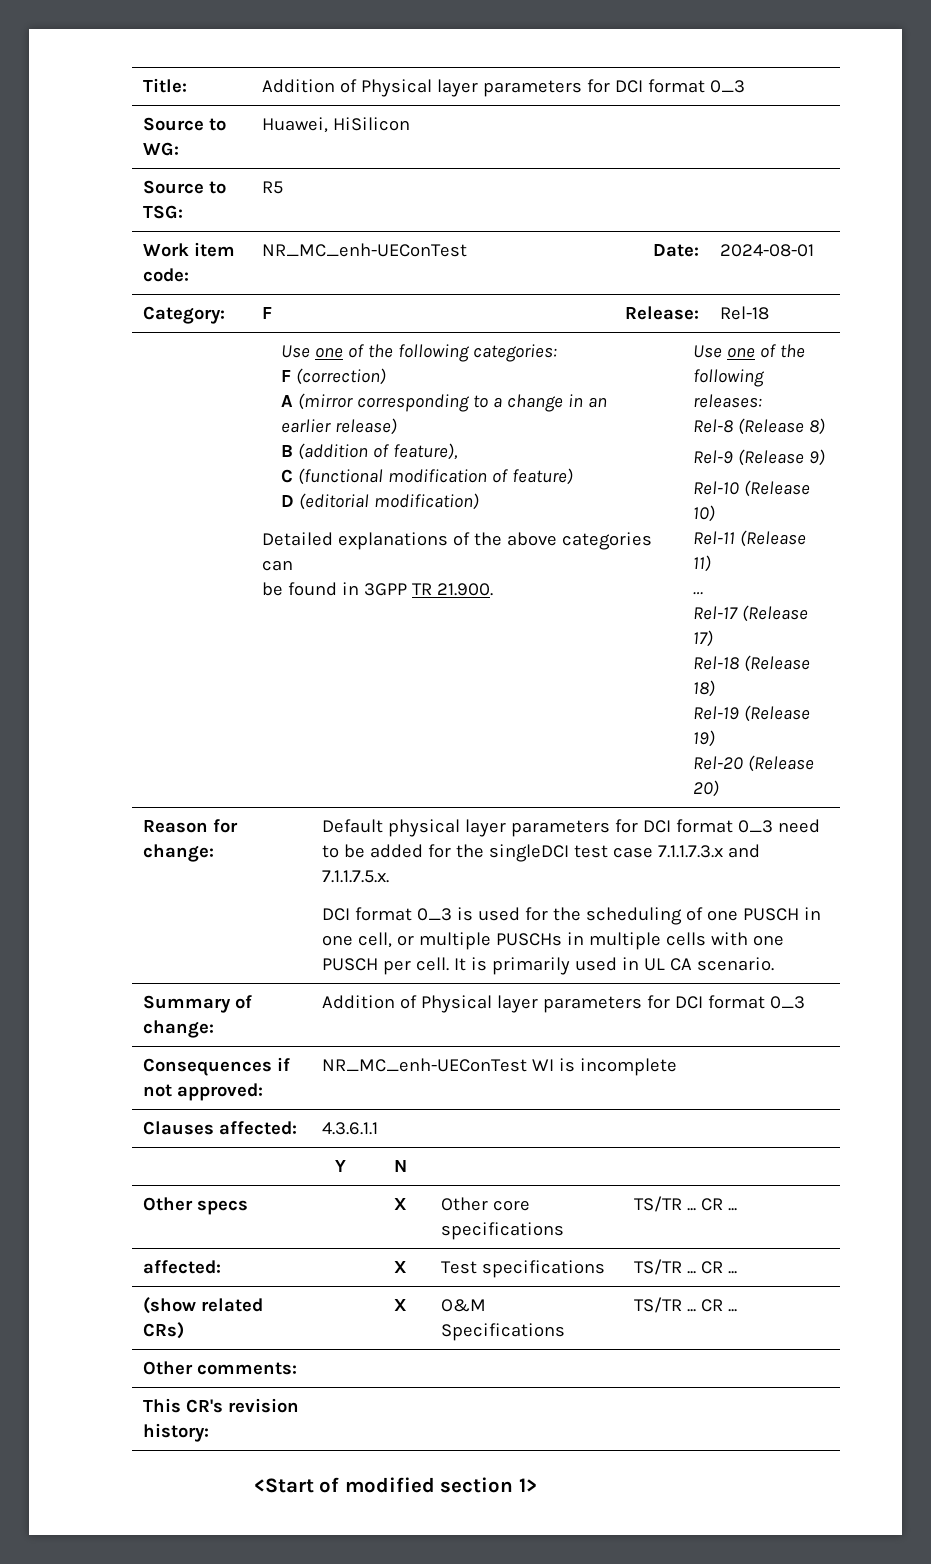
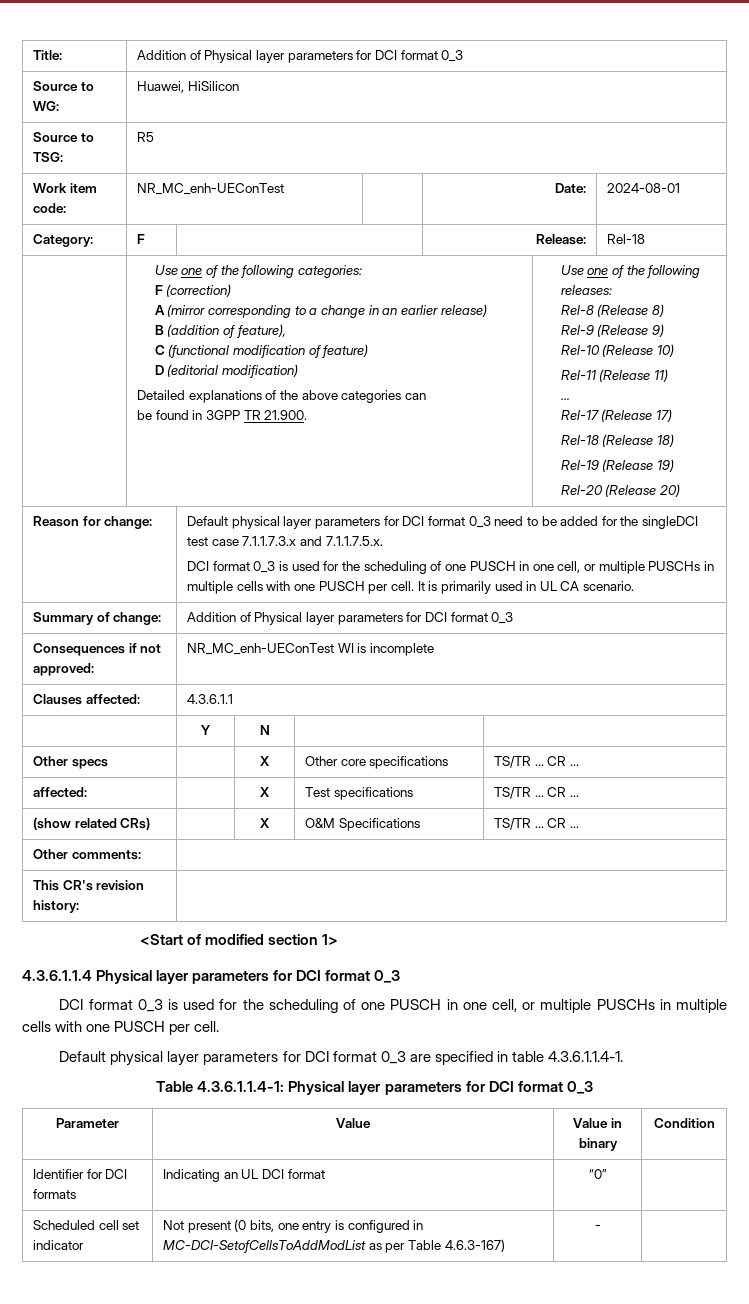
(537, 1485) none -> [22,970,401,984] [59,999,728,1013] [22,1021,220,1035] [59,1051,623,1066] [156,1081,593,1095] [56,1118,119,1128] [336,1118,371,1128] [573,1118,622,1128] [578,1138,618,1151] [653,1118,715,1128] [33,1169,128,1179] [33,1189,77,1199] [163,1169,325,1182] [588,1169,607,1179] [33,1220,140,1230] [33,1240,85,1250] [163,1219,424,1233] [163,1239,505,1253] [594,1225,601,1230] // 4.3.6.1.1.4 Physical layer parameters for DCI format 0_3 // DCI format 0_3 is used for the scheduling of one PUSCH in one cell, or multiple PUSCHs in multiple cells with one PUSCH per cell. // Default physical layer parameters for DCI format 0_3 are specified in table 4.3.6.1.1.4-1. // Table 4.3.6.1.1.4-1: Physical layer parameters for DCI format 0_3 // Parameter | Value | Value in binary | Condition // Identifier for DCI formats | Indicating an UL DCI format | “0” | // Scheduled cell set indicator | Not present (0 bits, one entry is configured in MC-DCI-SetofCellsToAddModList as per Table 4.6.3-167) | - |

